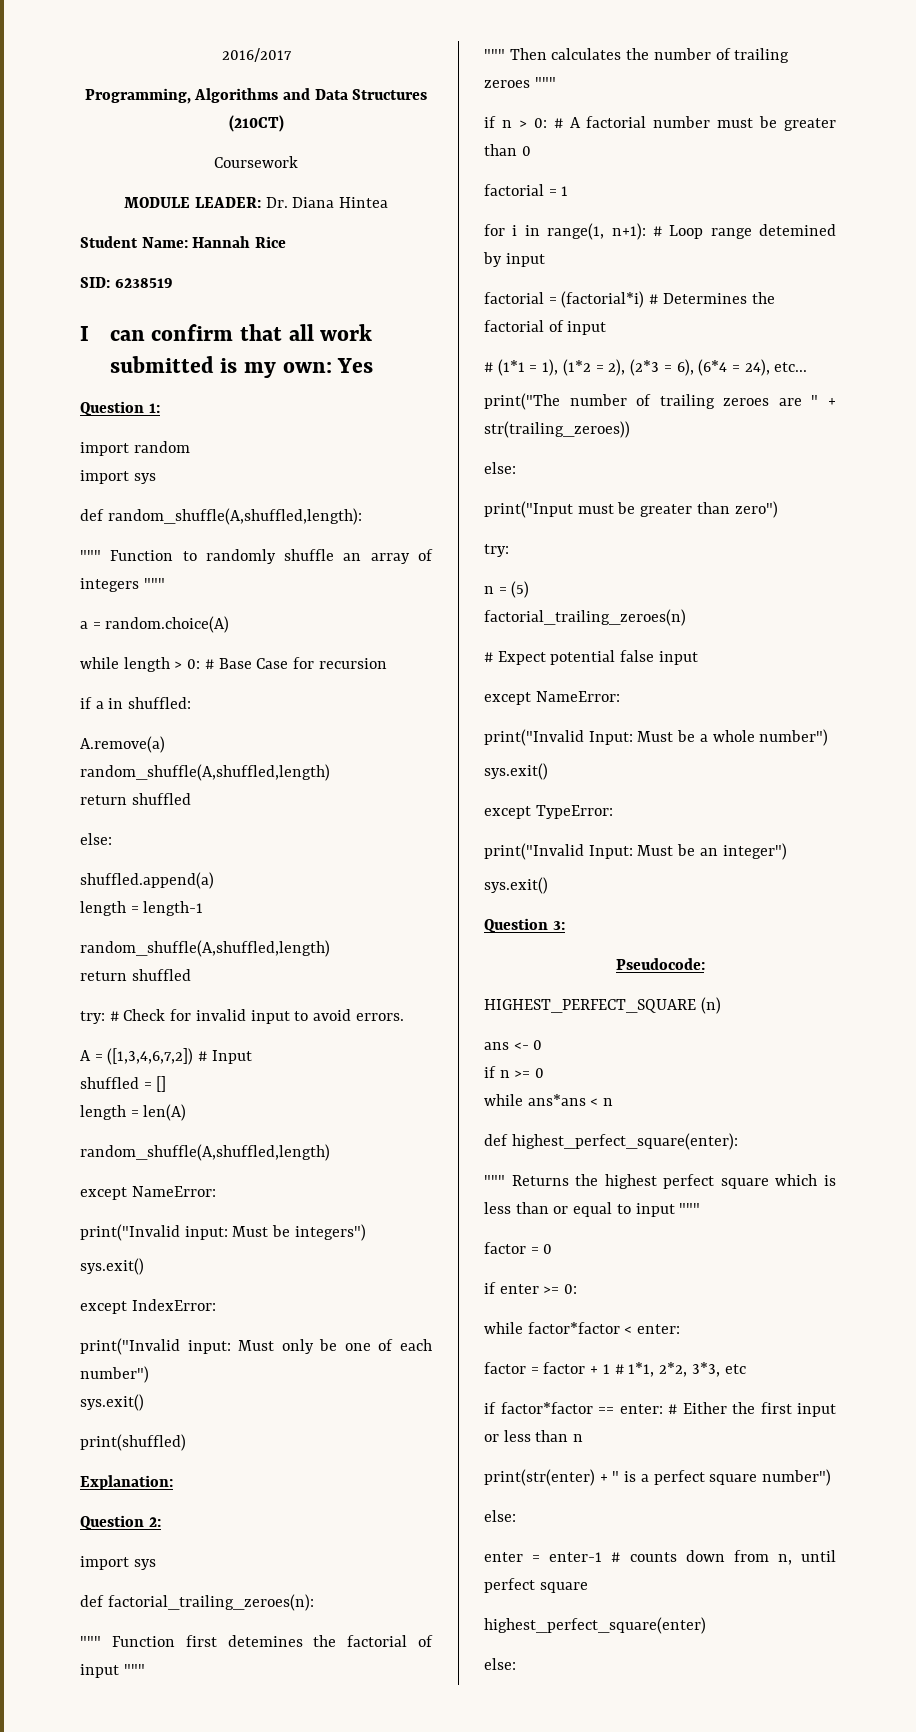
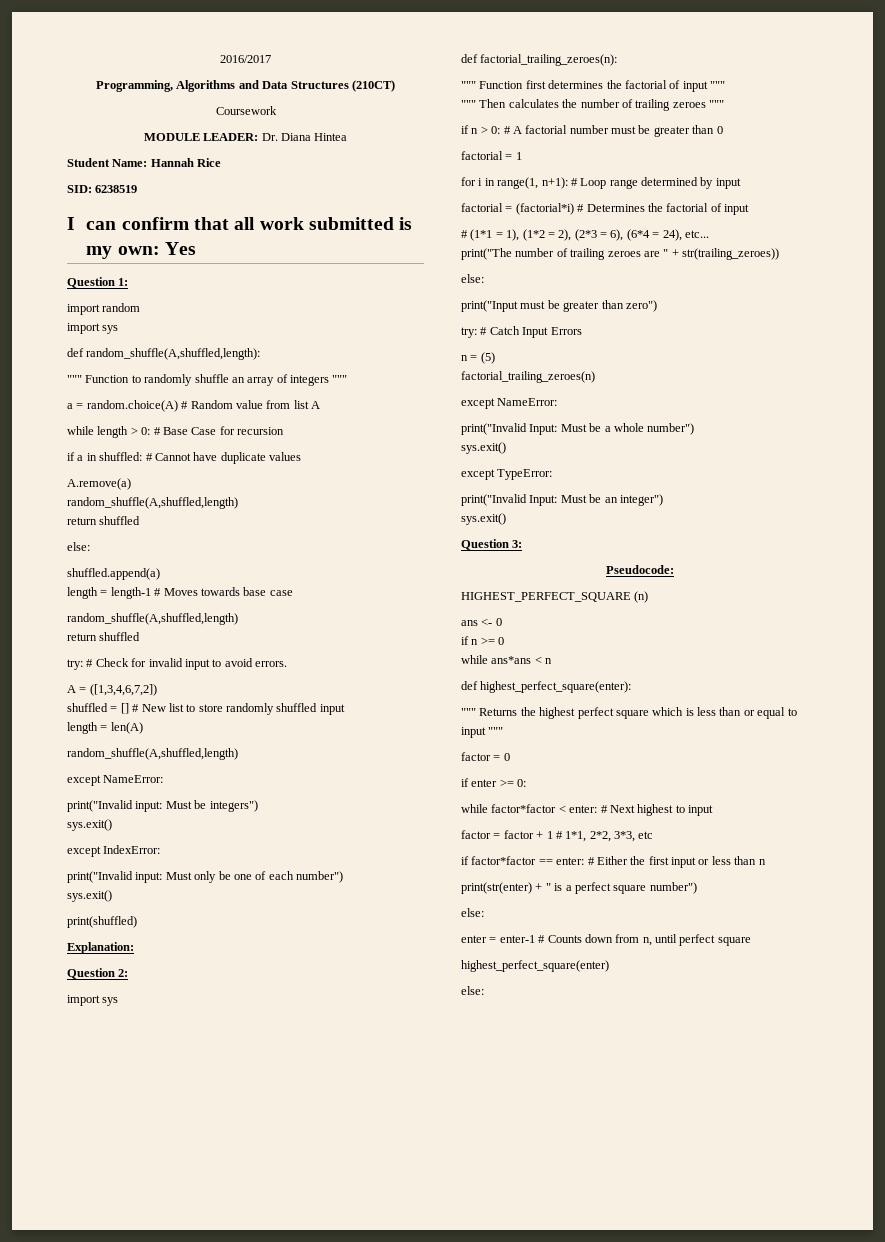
(230, 624) none -> [181,400,320,409] # Random value from list A
(192, 703) none -> [145,452,301,464] # Cannot have duplicate values
(204, 908) none -> [154,587,293,596] # Moves towards base case
[198,1050,252,1064] # Input -> (157, 690) none
(167, 1084) none -> [132,703,345,715] # New list to store randomly shuffled input
[227,1635,303,1647] detemines -> [548,80,604,89] determines
[759,224,836,236] detemined -> [641,177,698,186] determined
(509, 550) none -> [480,326,582,338] # Catch Input Errors
[484,650,698,665] // # Expect potential false input -> (595, 377) none
(681, 1329) none -> [600,804,713,816] # Next highest to input
[629,1552,677,1562] counts -> [547,935,582,943] Counts

